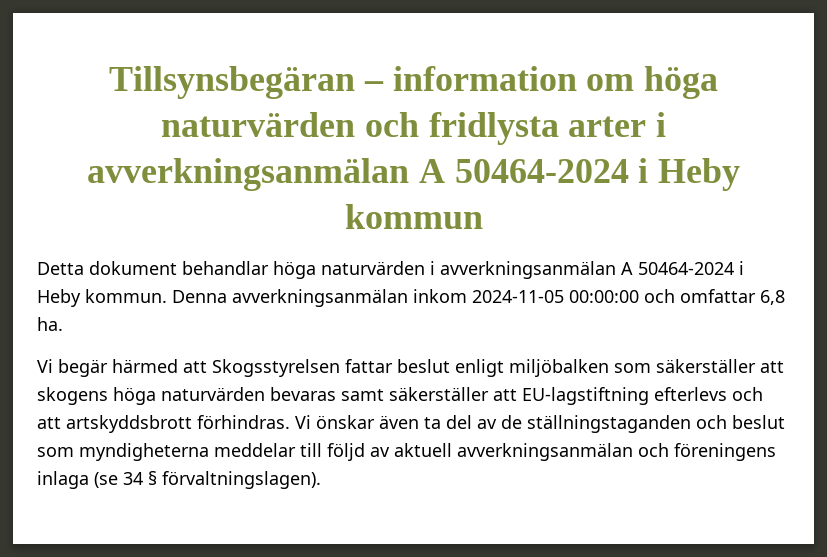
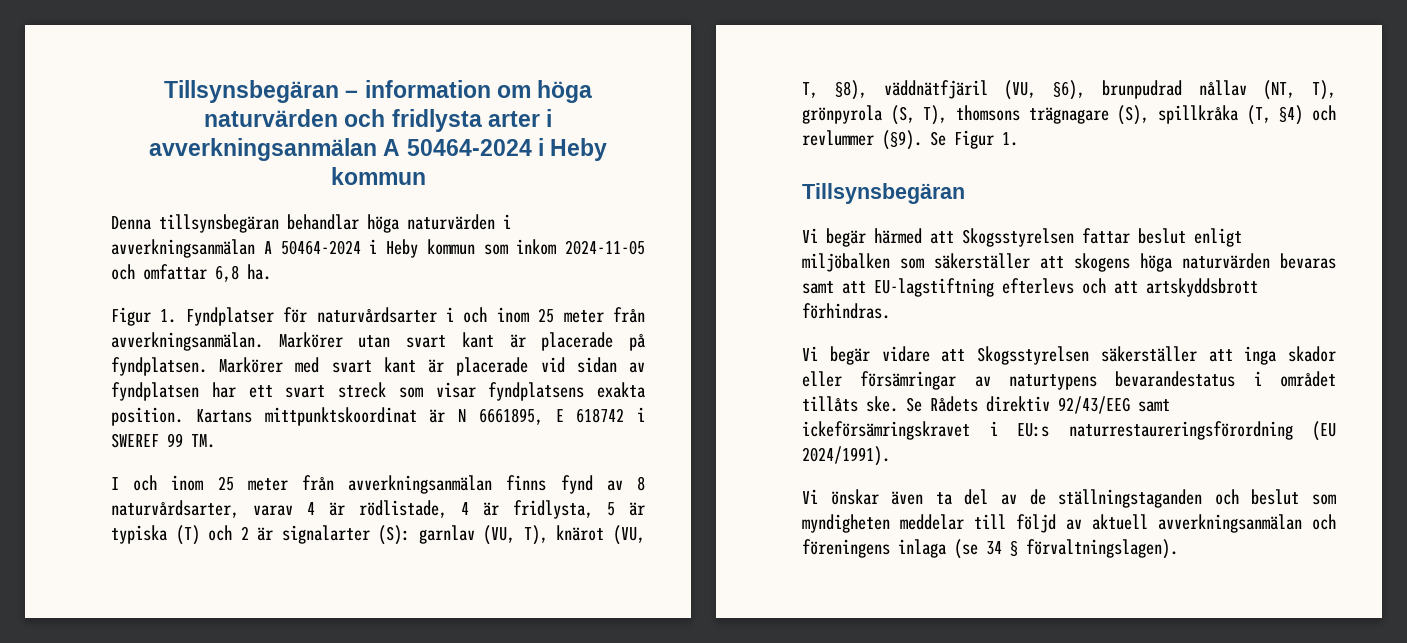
[37,261,177,275] Detta dokument -> [111,214,279,233] Denna tillsynsbegäran
[85,289,408,307] kommun. Denna avverkningsanmälan -> [426,239,508,255] kommun som
[569,290,639,303] 00:00:00 -> (645, 247) none
(63, 324) none -> [111,307,645,326] [111,332,645,351] [111,357,645,376] [111,382,645,401] [111,407,645,426] [111,433,215,448] [111,475,645,494] [111,500,645,519] [111,525,645,545] [802,80,1336,100] [802,105,1336,125] [802,130,1018,150] [802,183,965,204] // Figur 1. Fyndplatser för naturvårdsarter i och inom 25 meter från avverkningsanmälan. Markörer utan svart kant är placerade på fyndplatsen. Markörer med svart kant är placerade vid sidan av fyndplatsen har ett svart streck som visar fyndplatsens exakta position. Kartans mittpunktskoordinat är N 6661895, E 618742 i SWEREF 99 TM. // I och inom 25 meter från avverkningsanmälan finns fynd av 8 naturvårdsarter, varav 4 är rödlistade, 4 är fridlysta, 5 är typiska (T) och 2 är signalarter (S): garnlav (VU, T), knärot (VU, T, §8), väddnätfjäril (VU, §6), brunpudrad nållav (NT, T), grönpyrola (S, T), thomsons trägnagare (S), spillkråka (T, §4) och revlummer (§9). Se Figur 1. // Tillsynsbegäran
[389,387,489,401] säkerställer -> (834, 287) none
(290, 422) none -> [802,346,1336,365] [802,371,1336,390] [802,396,1170,414] [802,421,1336,441] [802,446,890,466] // Vi begär vidare att Skogsstyrelsen säkerställer att inga skador eller försämringar av naturtypens bevarandestatus i området tillåts ske. Se Rådets direktiv 92/43/EEG samt ickeförsämringskravet i EU:s naturrestaureringsförordning (EU 2024/1991). //
[79,443,209,461] myndigheterna -> [802,514,890,533] myndigheten

